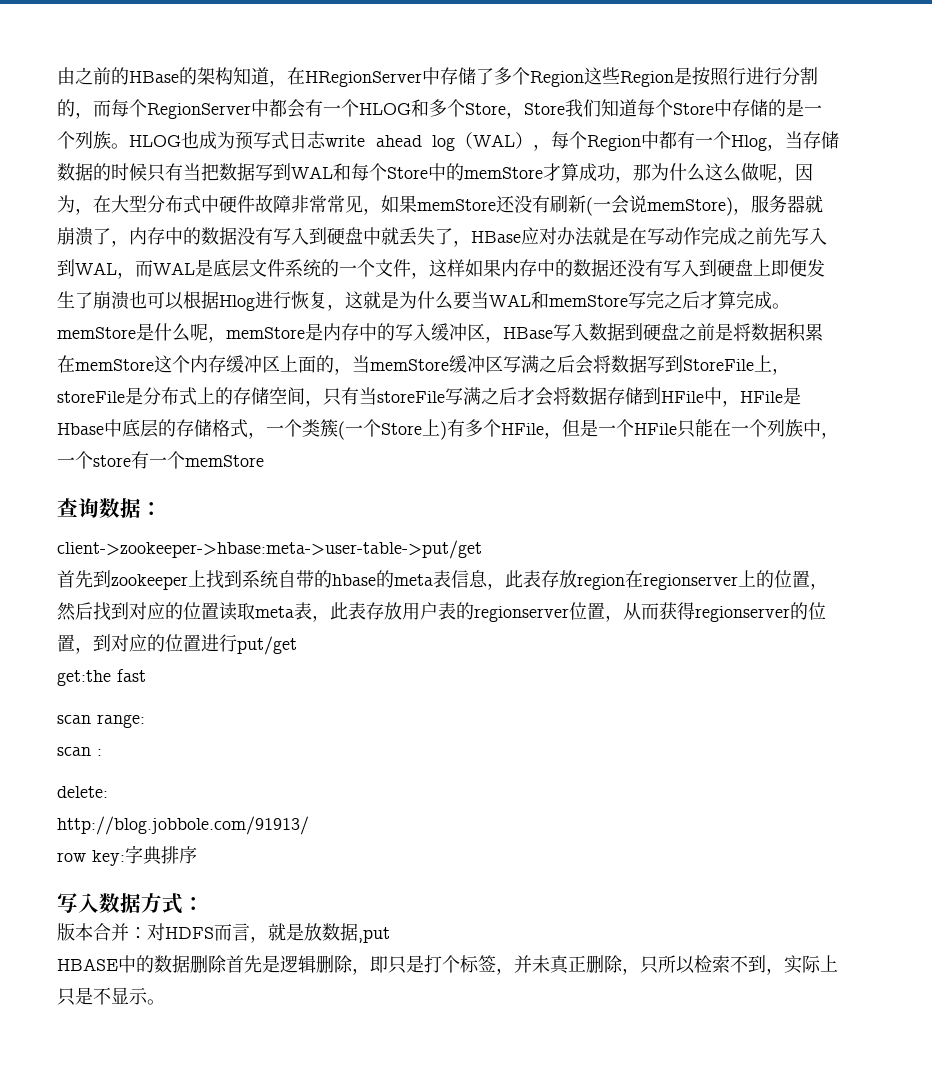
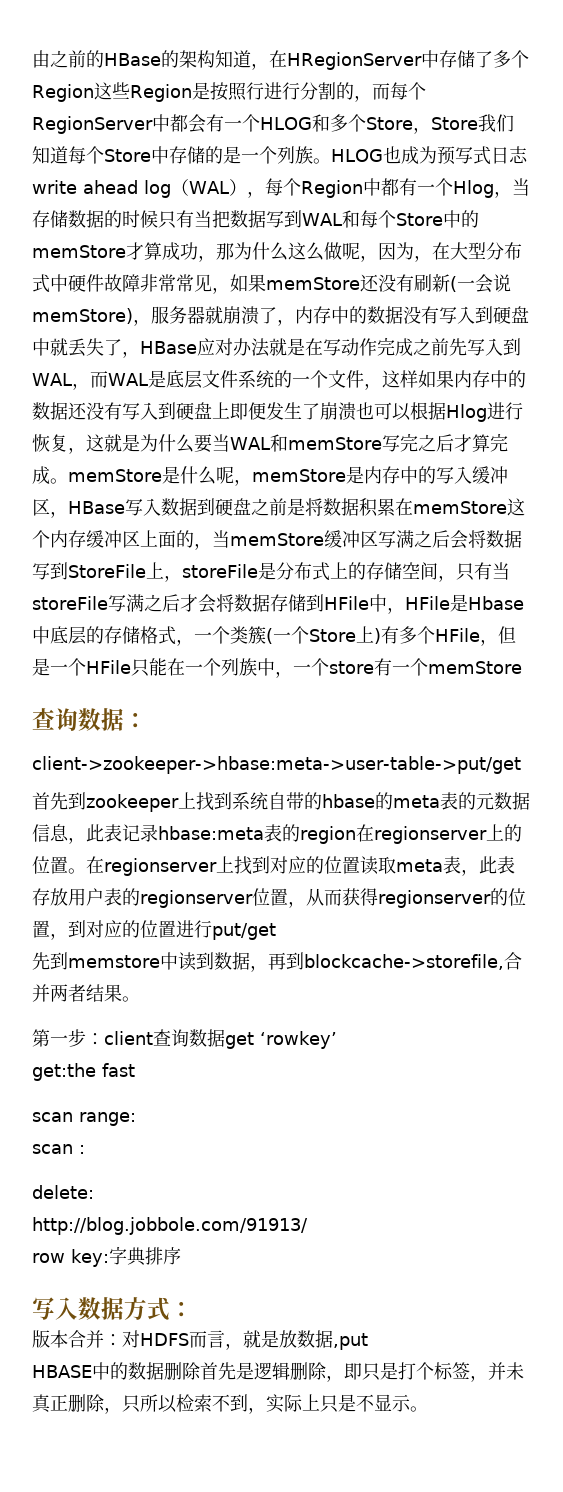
(451, 579) none -> [458,792,530,810] 的元数据
[541,570,577,588] 存放 -> [122,824,300,842] 记录hbase:meta表的
[810,583,828,590] [57,602,93,621] ，然后 -> [68,856,234,876] 。在regionserver上
(297, 645) none -> [32,952,522,972] [32,984,140,1002] [32,1029,337,1049] // 先到memstore中读到数据，再到blockcache->storefile,合并两者结果。 // 第一步：client查询数据get ‘rowkey’

